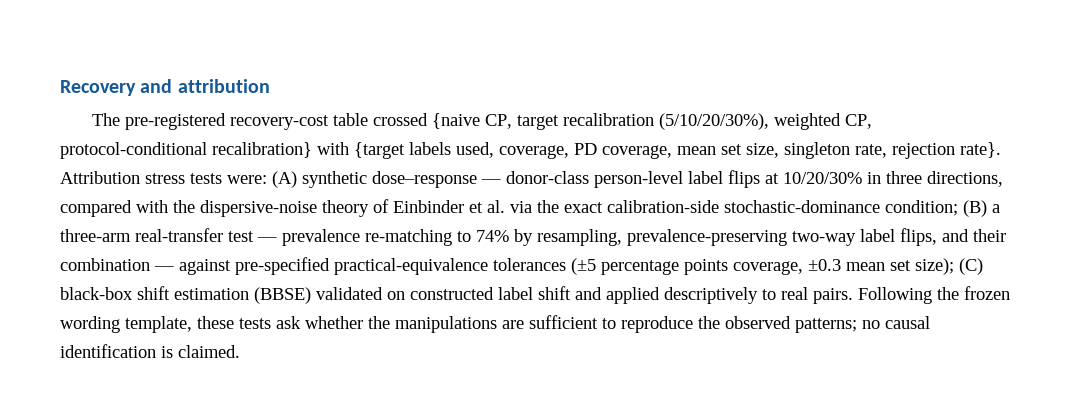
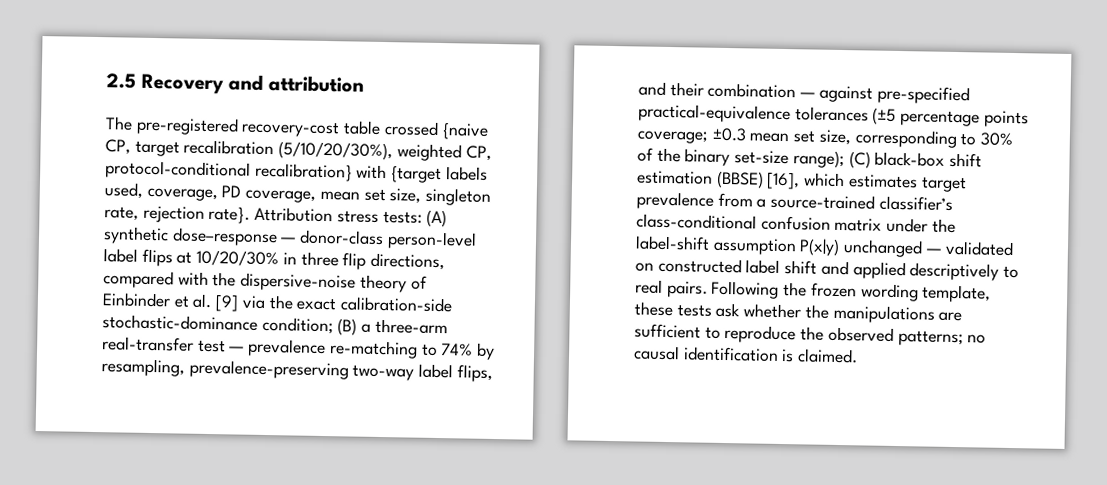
(60, 88) none -> [106,73,136,89] 2.5
[190,173,267,184] tests were: -> [382,211,423,224] tests:
(922, 177) none -> [342,252,367,270] flip
(505, 206) none -> [215,294,240,312] [9]
[733,261,803,275] coverage, -> [637,130,708,144] coverage;
[915,258,954,275] size); -> [818,129,1014,149] [637,147,845,169] size, corresponding to 30% of the binary set-size range);
(311, 295) none -> [766,171,967,193] [636,191,953,211] [636,213,956,234] [635,235,941,258] [16], which estimates target prevalence from a source-trained classifier’s class-conditional confusion matrix under the label-shift assumption P(x|y) unchanged —

